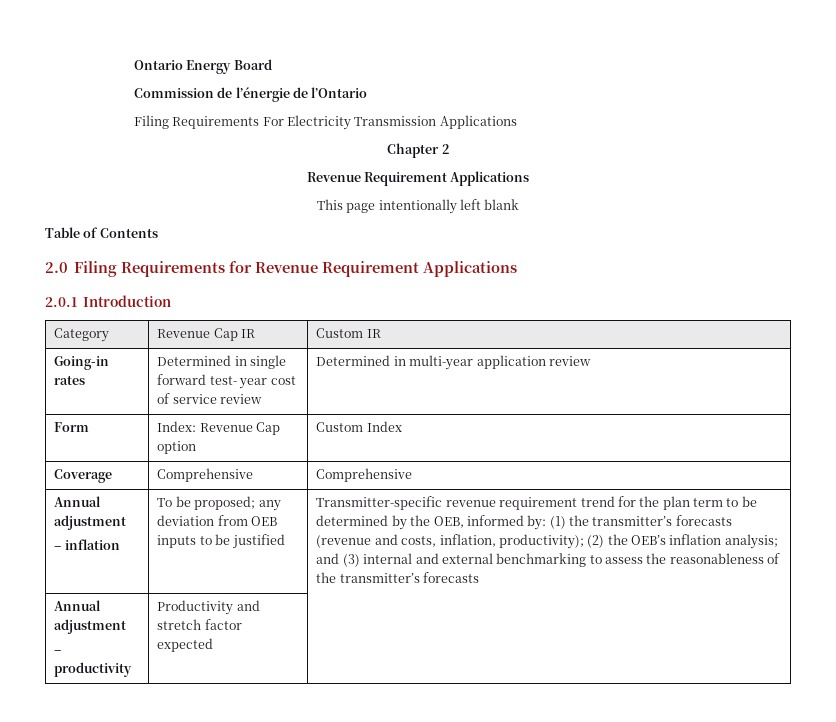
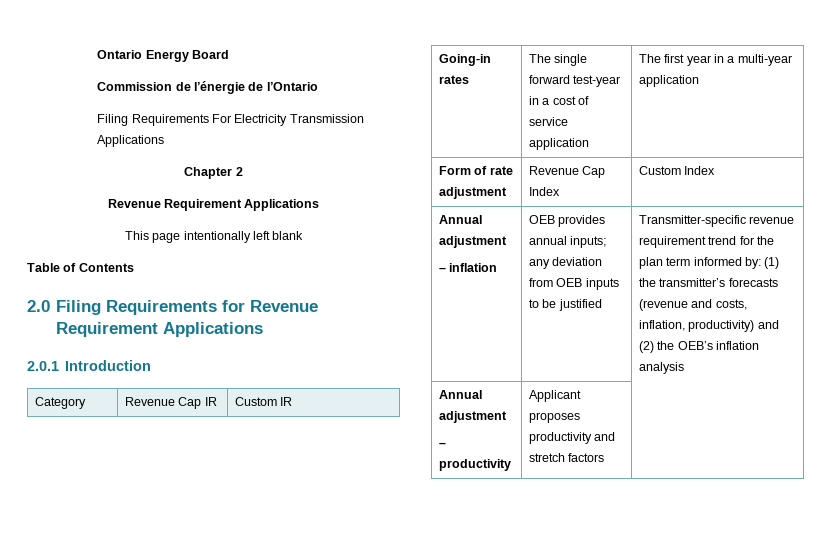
[157,355,287,369] [157,374,296,389] [157,393,263,404] [316,355,406,366] Determined in single forward test- year cost of service review | Determined in -> [528,54,588,66] [528,75,621,87] [528,96,590,105] [528,117,568,126] [528,138,589,150] [638,54,735,66] The single forward test-year in a cost of service application | The first year in a
[548,356,591,366] review -> (699, 81) none
[157,421,281,435] [157,441,197,454] | Index: Revenue Cap option -> [474,166,513,175] [438,187,507,199] [528,166,606,178] [528,187,560,196] of rate adjustment | Revenue Cap Index
[54,469,113,483] [157,468,254,482] [316,468,413,482] // Coverage | Comprehensive | Comprehensive -> (716, 170) none
[157,496,256,510] To be proposed; -> [528,215,606,227] [528,236,607,248] OEB provides annual inputs;
[726,496,757,507] [316,515,464,530] to be determined by the OEB, -> (691, 261) none
[498,534,584,549] productivity); -> [688,320,779,332] productivity) and
[724,534,778,549] [316,553,781,567] [316,572,480,583] [54,600,102,611] [54,619,127,634] [54,650,62,654] [54,662,133,677] [157,600,260,615] [157,619,242,630] [157,638,214,652] analysis; and (3) internal and external benchmarking to assess the reasonableness of the transmitter’s forecasts // Annual adjustment // – productivity | Productivity and stretch factor expected -> [638,362,684,374] [438,390,482,399] [438,411,507,423] [438,442,446,447] [438,459,511,471] [528,390,581,402] [528,412,580,423] [528,432,616,444] [528,453,605,462] analysis // Annual adjustment // – productivity | Applicant proposes productivity and stretch factors

